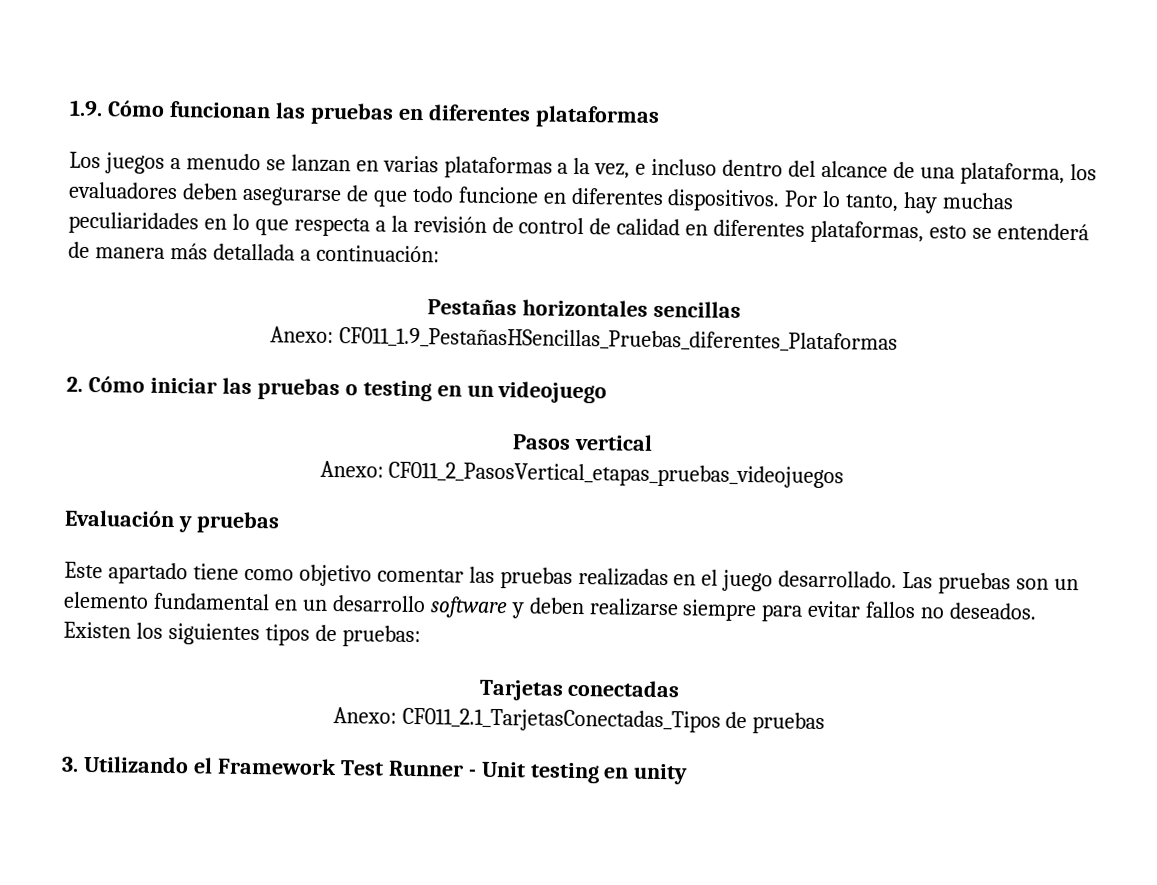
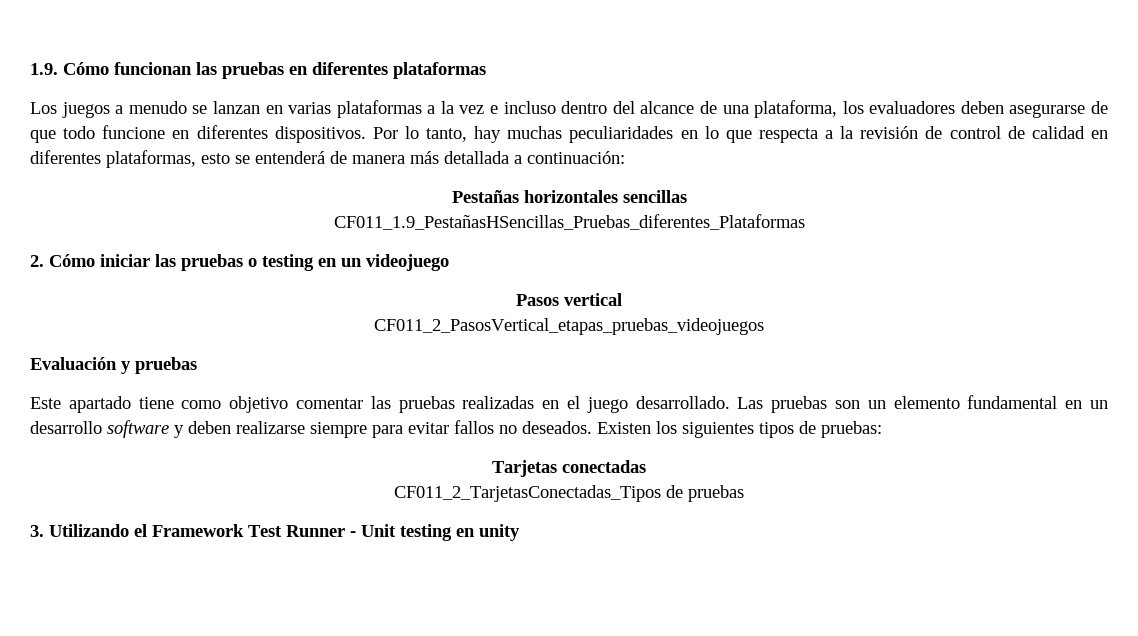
[594,163,631,179] vez, -> [459,105,485,114] vez
[270,326,335,344] Anexo: -> (687, 196) none
[319,460,384,478] Anexo: -> (622, 299) none
[332,707,721,733] Anexo: CF011_2.1_TarjetasConectadas_Tipos -> [394,485,661,502] CF011_2_TarjetasConectadas_Tipos

